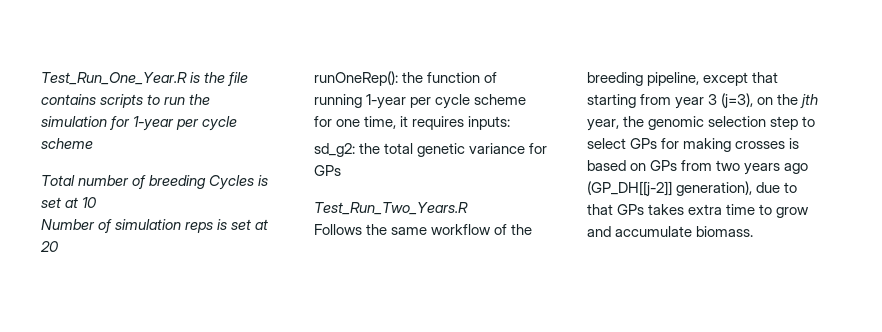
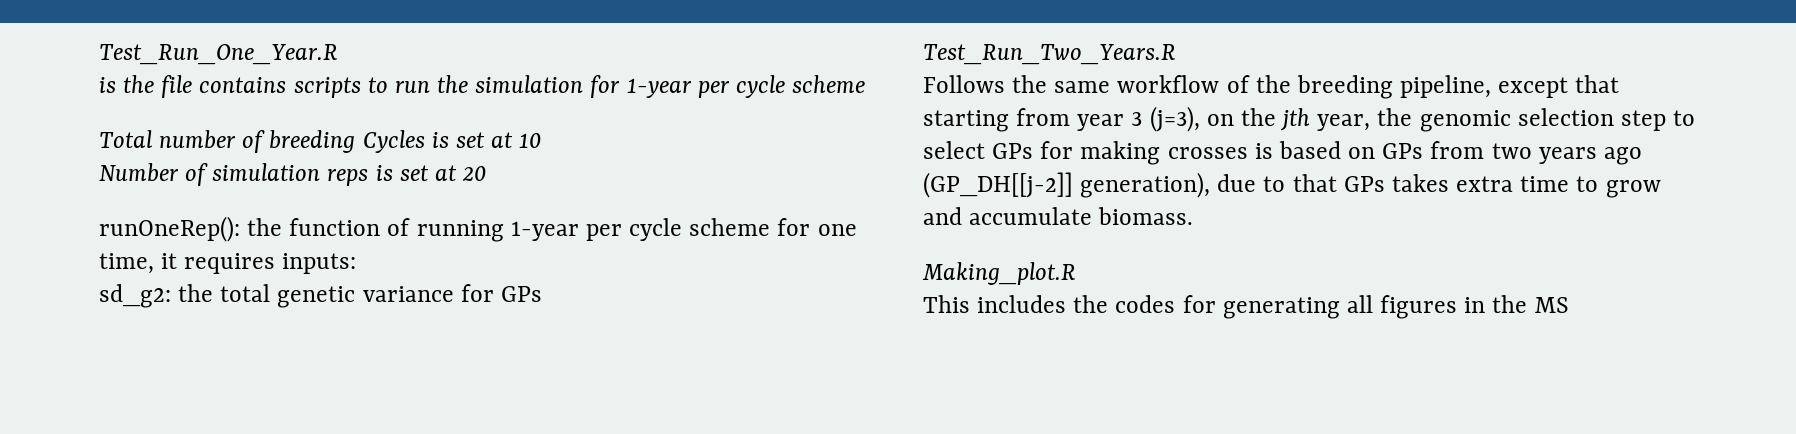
(187, 78) none -> (338, 54) //
(754, 231) none -> [922,262,1076,285] [923,295,1569,319] // Making_plot.R // This includes the codes for generating all figures in the MS

